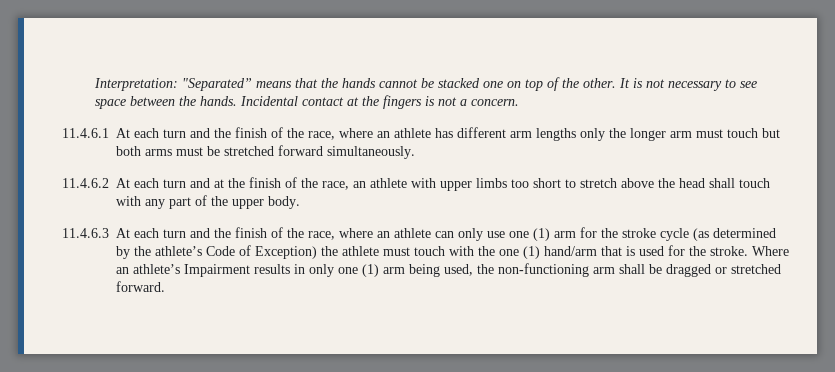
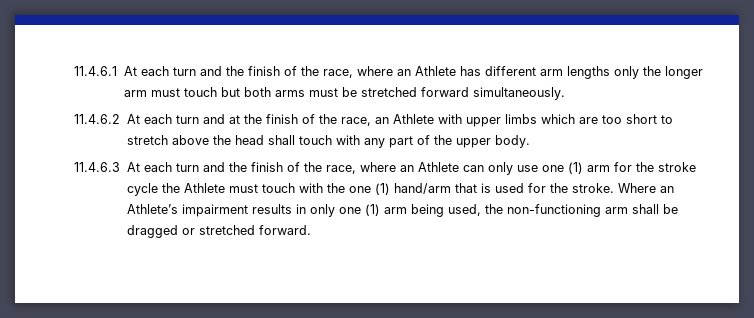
[93,77,757,91] [94,95,519,109] Interpretation: "Separated” means that the hands cannot be stacked one on top of the other. It is not necessary to see space between the hands. Incidental contact at the fingers is not a concern. // -> (74, 71) none
[393,128,431,138] athlete -> [414,66,456,76] Athlete
[369,178,407,188] athlete -> [392,114,434,124] Athlete
(507, 183) none -> [540,114,598,124] which are
[393,228,431,238] athlete -> [417,162,459,172] Athlete
[692,228,776,241] [115,245,379,259] (as determined by the athlete’s Code of Exception) the athlete -> [161,183,225,193] the Athlete
[132,264,250,277] athlete’s Impairment -> [126,204,248,217] Athlete’s impairment

